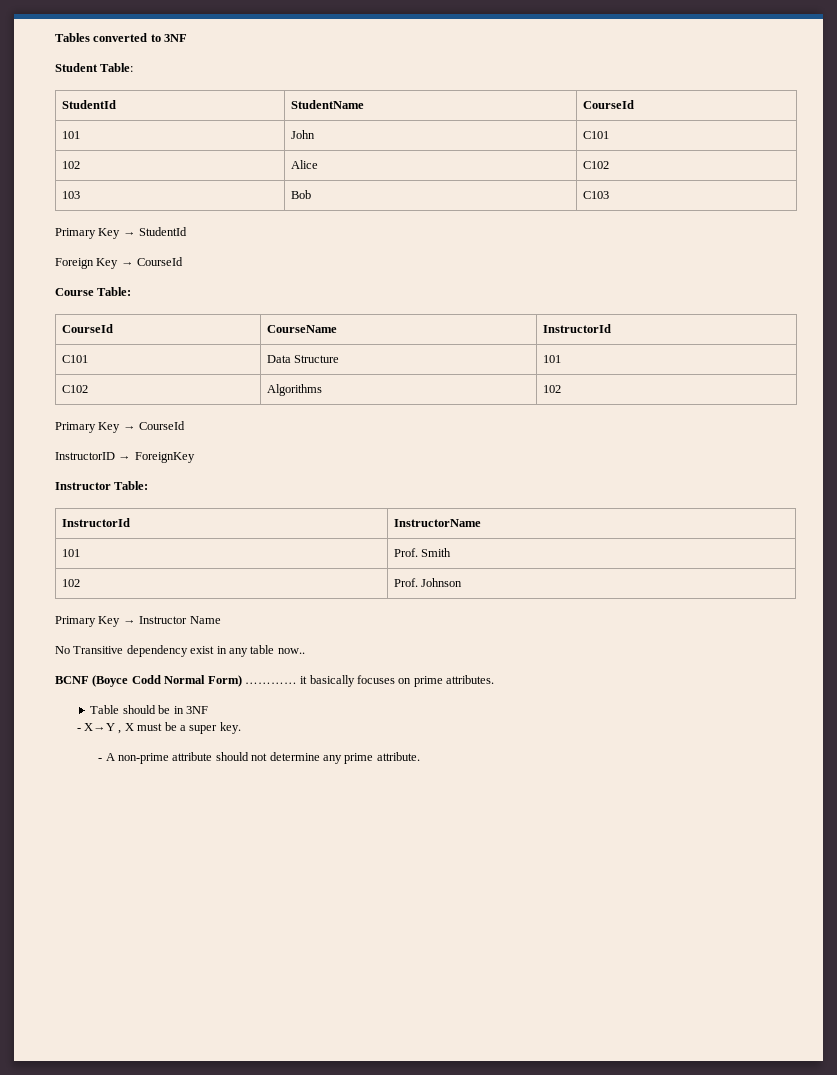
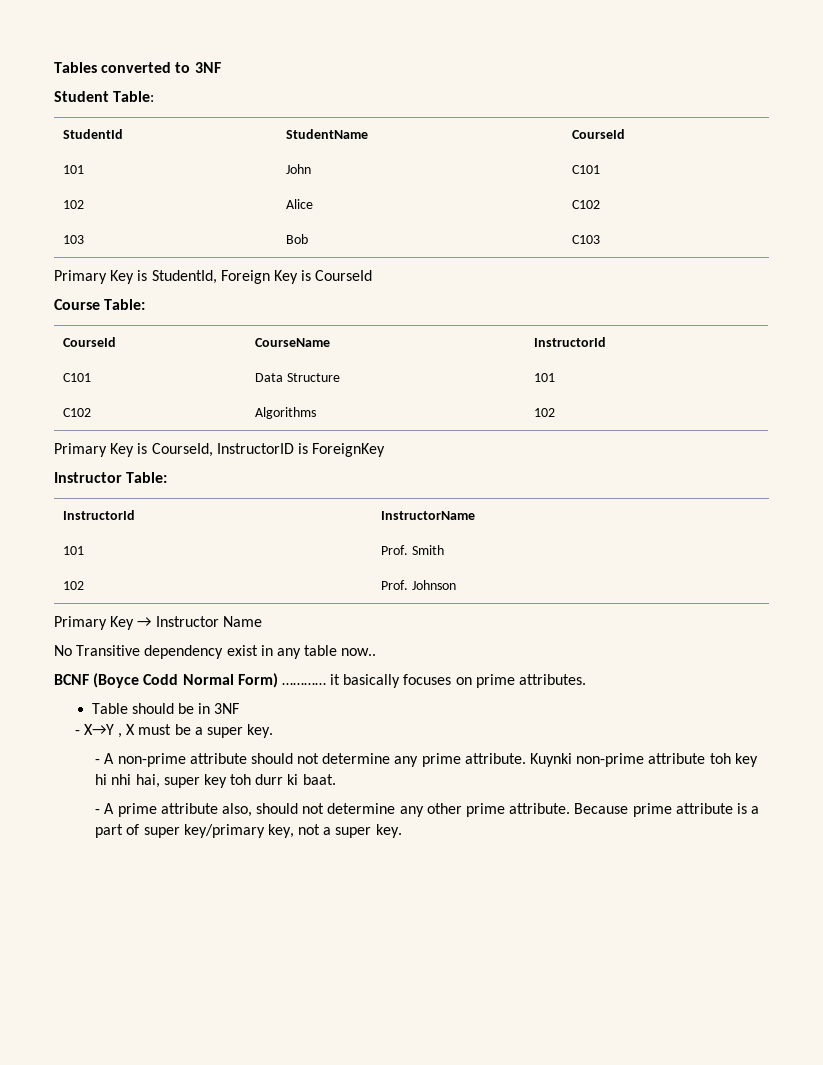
[122,227,188,236] → StudentId // -> [137,270,217,284] is StudentId,
[120,262,134,266] → -> [301,270,312,281] is
[122,421,186,430] [55,452,132,460] → CourseId // InstructorID → -> [137,443,308,457] is CourseId, InstructorID is
(420, 756) none -> [530,753,758,767] [95,774,336,788] [95,803,760,817] [95,824,402,838] Kuynki non-prime attribute toh key hi nhi hai, super key toh durr ki baat. // - A prime attribute also, should not determine any other prime attribute. Because prime attribute is a part of super key/primary key, not a super key.

